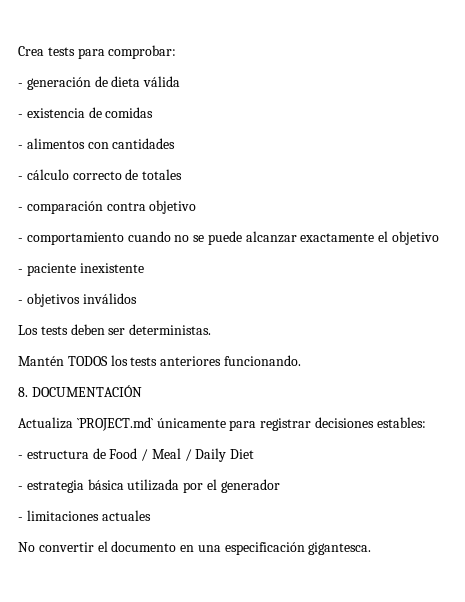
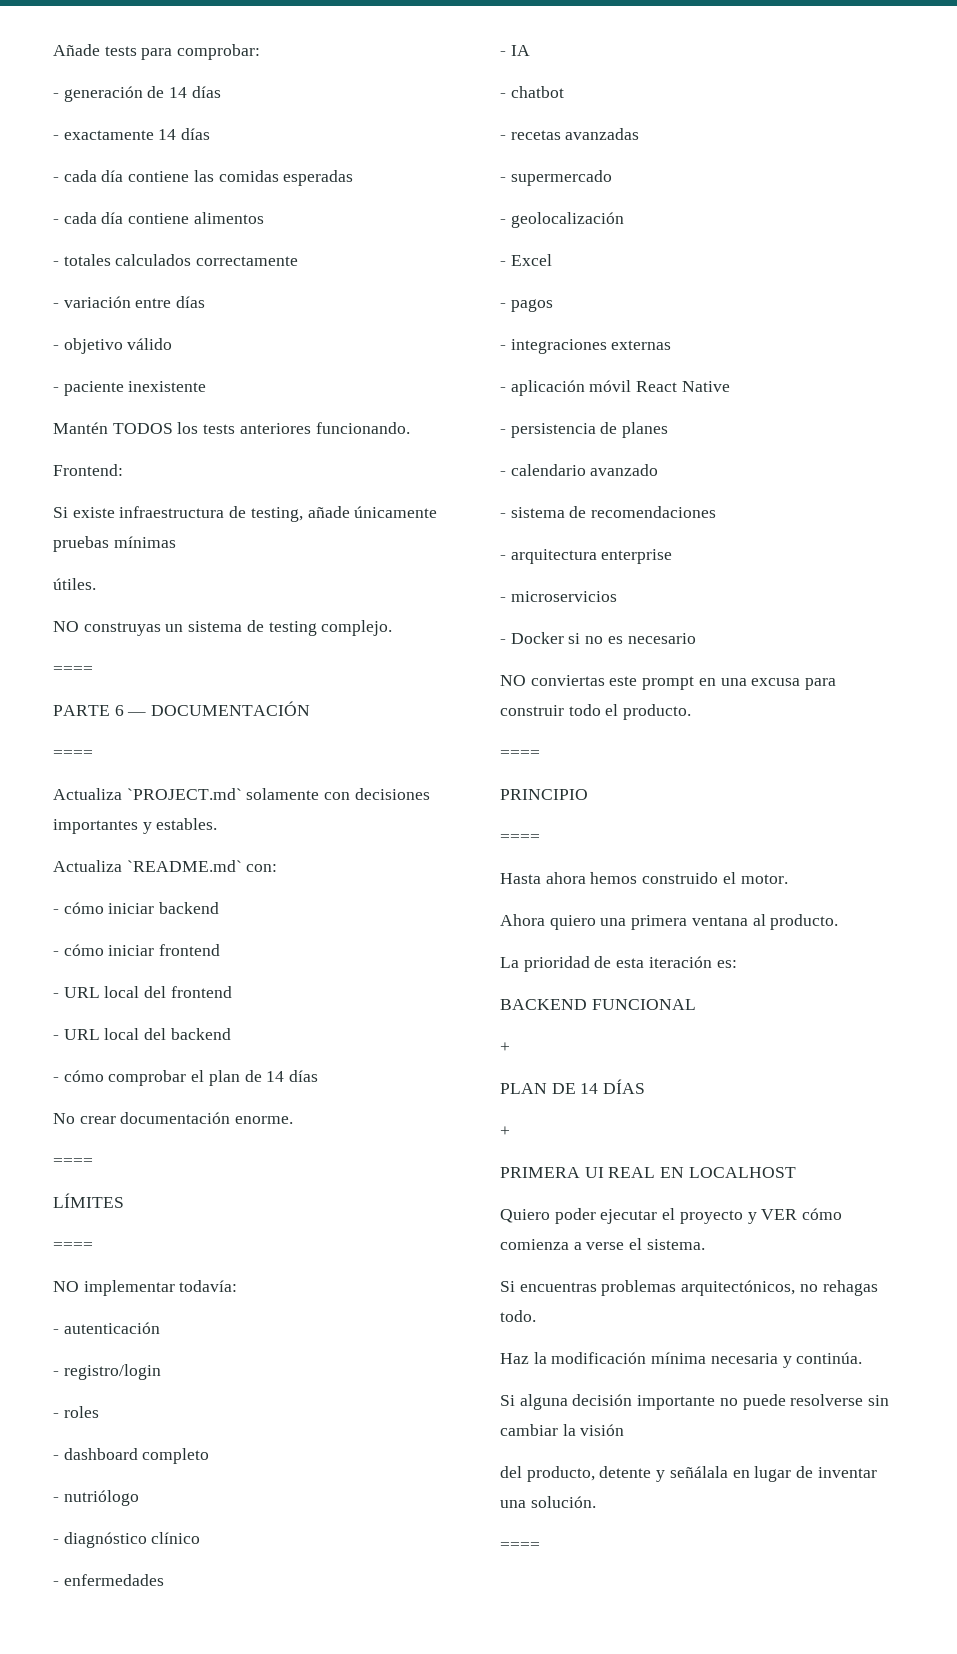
[18,46,44,56] Crea -> [53,44,100,56] Añade
[111,76,181,87] [18,107,154,118] [18,138,176,149] [18,169,183,180] [18,200,197,214] [18,231,440,245] dieta válida // - existencia de comidas // - alimentos con cantidades // - cálculo correcto de totales // - comparación contra objetivo // - comportamiento cuando no se puede alcanzar exactamente el objetivo -> [169,86,221,98] [53,128,211,140] [53,170,354,186] [53,212,264,224] [53,254,299,266] [53,296,206,308] [53,338,173,354] 14 días // - exactamente 14 días // - cada día contiene las comidas esperadas // - cada día contiene alimentos // - totales calculados correctamente // - variación entre días // - objetivo válido
[18,293,137,307] [18,324,212,335] // - objetivos inválidos // Los tests deben ser deterministas. -> (207, 386) none
[18,387,28,397] 8. -> [53,464,123,476] [53,506,438,522] [53,536,176,552] [53,578,96,590] [53,620,393,636] [53,666,93,674] [53,705,147,716] Frontend: // Si existe infraestructura de testing, añade únicamente pruebas mínimas // útiles. // NO construyas un sistema de testing complejo. // ==== // PARTE 6 —
(142, 391) none -> [53,750,93,758] // ====
[156,417,426,431] [18,448,255,462] [18,479,280,493] [18,510,151,521] [18,541,372,555] únicamente para registrar decisiones estables: // - estructura de Food / Meal / Daily Diet // - estrategia básica utilizada por el generador // - limitaciones actuales // No convertir el documento en una especificación gigantesca. -> [246,788,430,800] [53,818,218,834] [53,860,278,872] [53,902,220,914] [53,944,221,956] [53,986,232,998] [53,1028,231,1040] [53,1070,319,1086] [53,1112,294,1124] [53,1158,93,1166] [53,1193,124,1208] [53,1242,93,1250] [53,1280,238,1296] [53,1322,160,1334] [53,1364,161,1380] [53,1406,99,1418] [53,1448,210,1464] [53,1490,139,1506] [53,1532,201,1548] [53,1574,164,1586] [500,45,530,56] [500,86,564,98] [500,128,640,140] [500,170,612,186] [500,212,624,228] [500,254,552,266] [500,299,553,312] [500,339,672,354] [500,380,730,396] [500,422,669,438] [500,464,659,476] [500,506,717,518] [500,549,673,564] [500,591,617,602] [500,632,696,644] [500,675,837,690] [500,704,692,720] [500,750,540,758] [500,789,588,800] [500,834,540,842] [500,872,788,884] [500,914,839,930] [500,956,737,972] [500,999,696,1010] [500,1042,510,1052] [500,1079,646,1094] [500,1126,510,1136] [500,1167,796,1178] [500,1208,843,1224] [500,1238,705,1250] [500,1280,878,1296] [500,1310,536,1322] [500,1352,863,1368] [500,1394,890,1410] [500,1424,625,1436] [500,1466,877,1482] [500,1496,596,1508] [500,1542,540,1550] solamente con decisiones importantes y estables. // Actualiza `README.md` con: // - cómo iniciar backend // - cómo iniciar frontend // - URL local del frontend // - URL local del backend // - cómo comprobar el plan de 14 días // No crear documentación enorme. // ==== // LÍMITES // ==== // NO implementar todavía: // - autenticación // - registro/login // - roles // - dashboard completo // - nutriólogo // - diagnóstico clínico // - enfermedades // - IA // - chatbot // - recetas avanzadas // - supermercado // - geolocalización // - Excel // - pagos // - integraciones externas // - aplicación móvil React Native // - persistencia de planes // - calendario avanzado // - sistema de recomendaciones // - arquitectura enterprise // - microservicios // - Docker si no es necesario // NO conviertas este prompt en una excusa para construir todo el producto. // ==== // PRINCIPIO // ==== // Hasta ahora hemos construido el motor. // Ahora quiero una primera ventana al producto. // La prioridad de esta iteración es: // BACKEND FUNCIONAL // + // PLAN DE 14 DÍAS // + // PRIMERA UI REAL EN LOCALHOST // Quiero poder ejecutar el proyecto y VER cómo comienza a verse el sistema. // Si encuentras problemas arquitectónicos, no rehagas todo. // Haz la modificación mínima necesaria y continúa. // Si alguna decisión importante no puede resolverse sin cambiar la visión // del producto, detente y señálala en lugar de inventar una solución. // ====

